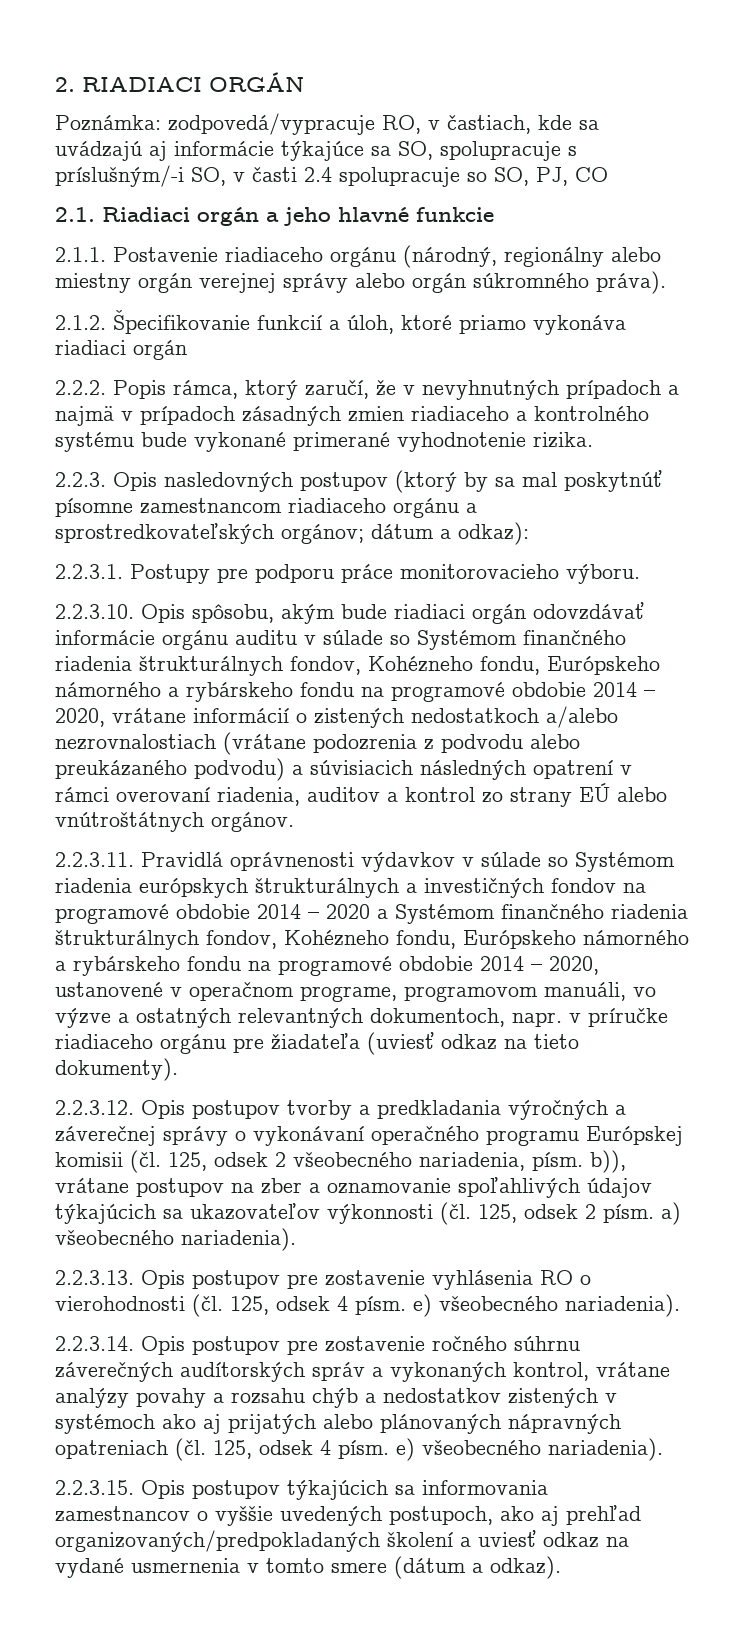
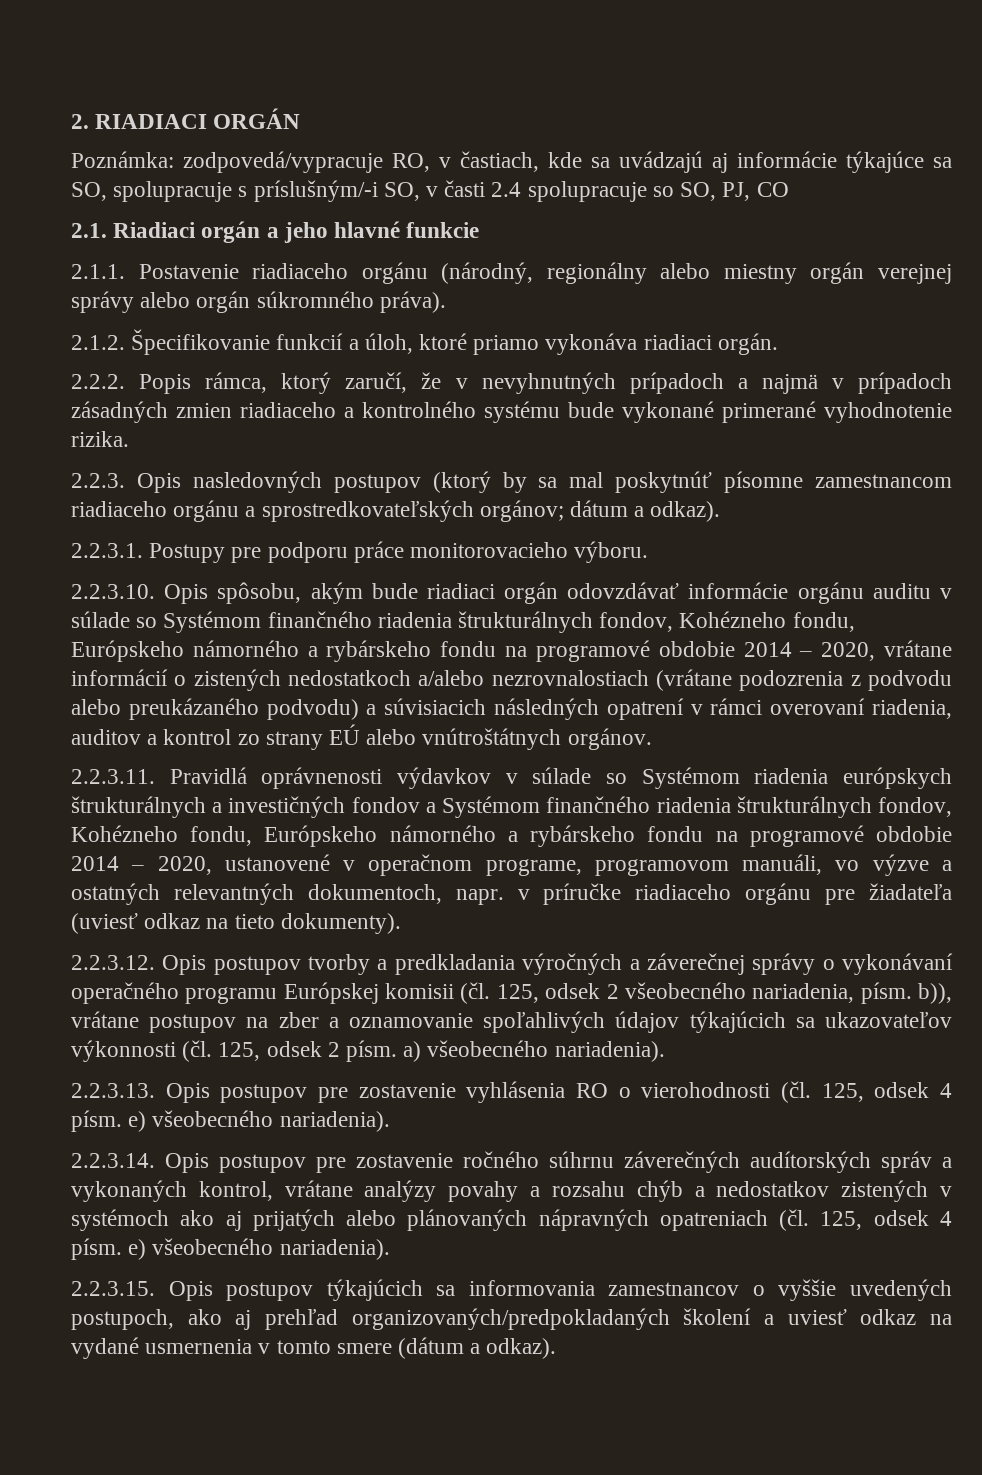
[133,340,187,360] orgán -> [717,333,778,355] orgán.
[458,522,529,545] odkaz): -> [650,501,721,522] odkaz).
[623,883,646,893] [55,904,370,924] na programové obdobie 2014 – 2020 -> (420, 805) none

